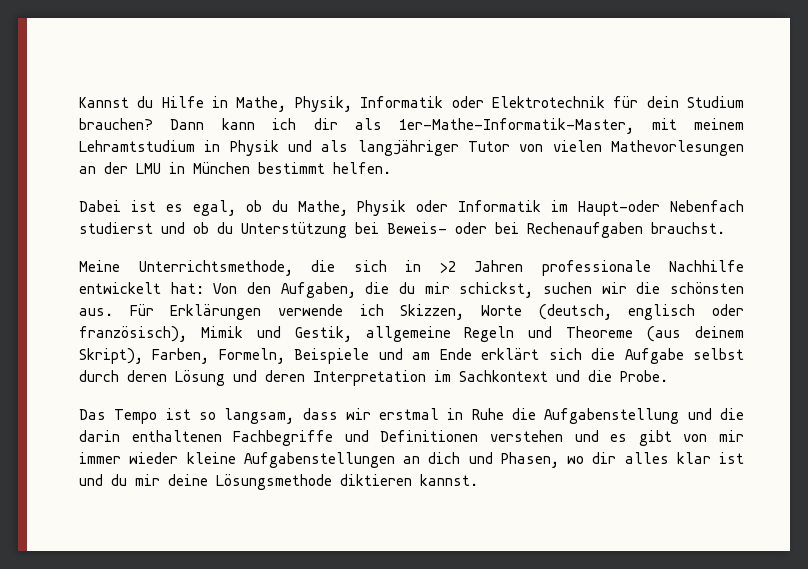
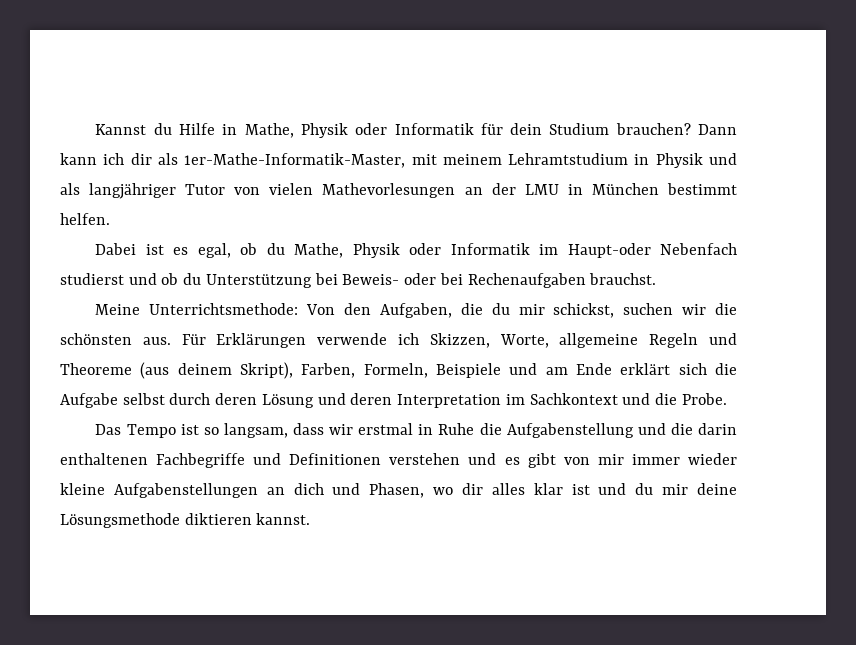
[294,96,605,112] Physik, Informatik oder Elektrotechnik -> [300,123,474,138] Physik oder Informatik
[138,260,744,276] [79,282,204,294] Unterrichtsmethode, die sich in >2 Jahren professionale Nachhilfe entwickelt hat: -> [149,303,299,315] Unterrichtsmethode:
[481,304,744,320] [79,326,352,342] Worte (deutsch, englisch oder französisch), Mimik und Gestik, -> [499,334,549,348] Worte,

